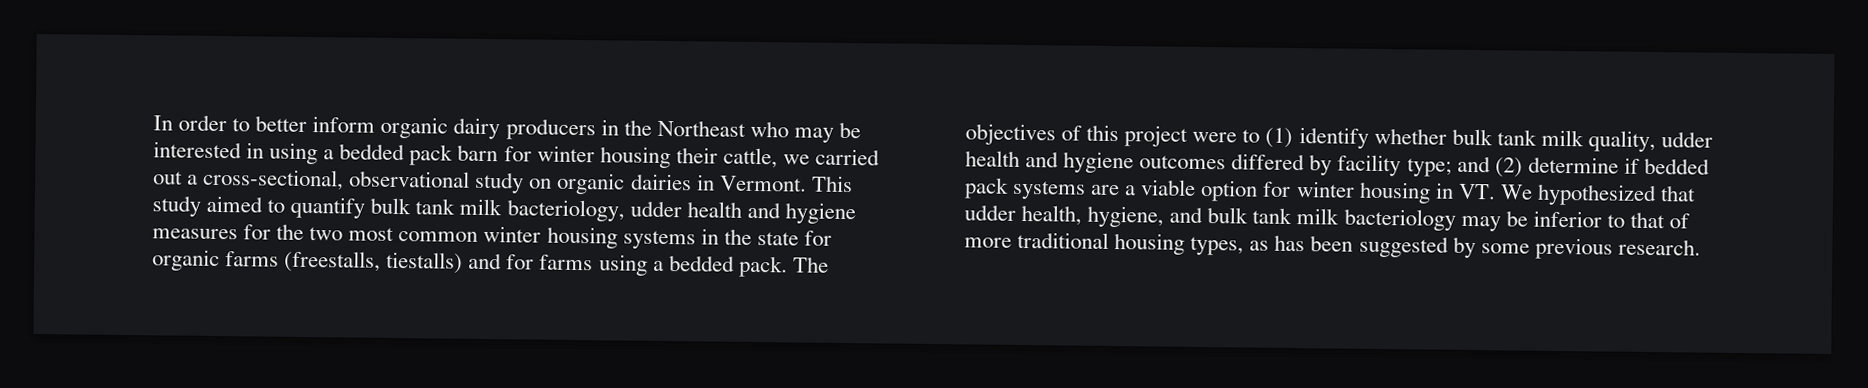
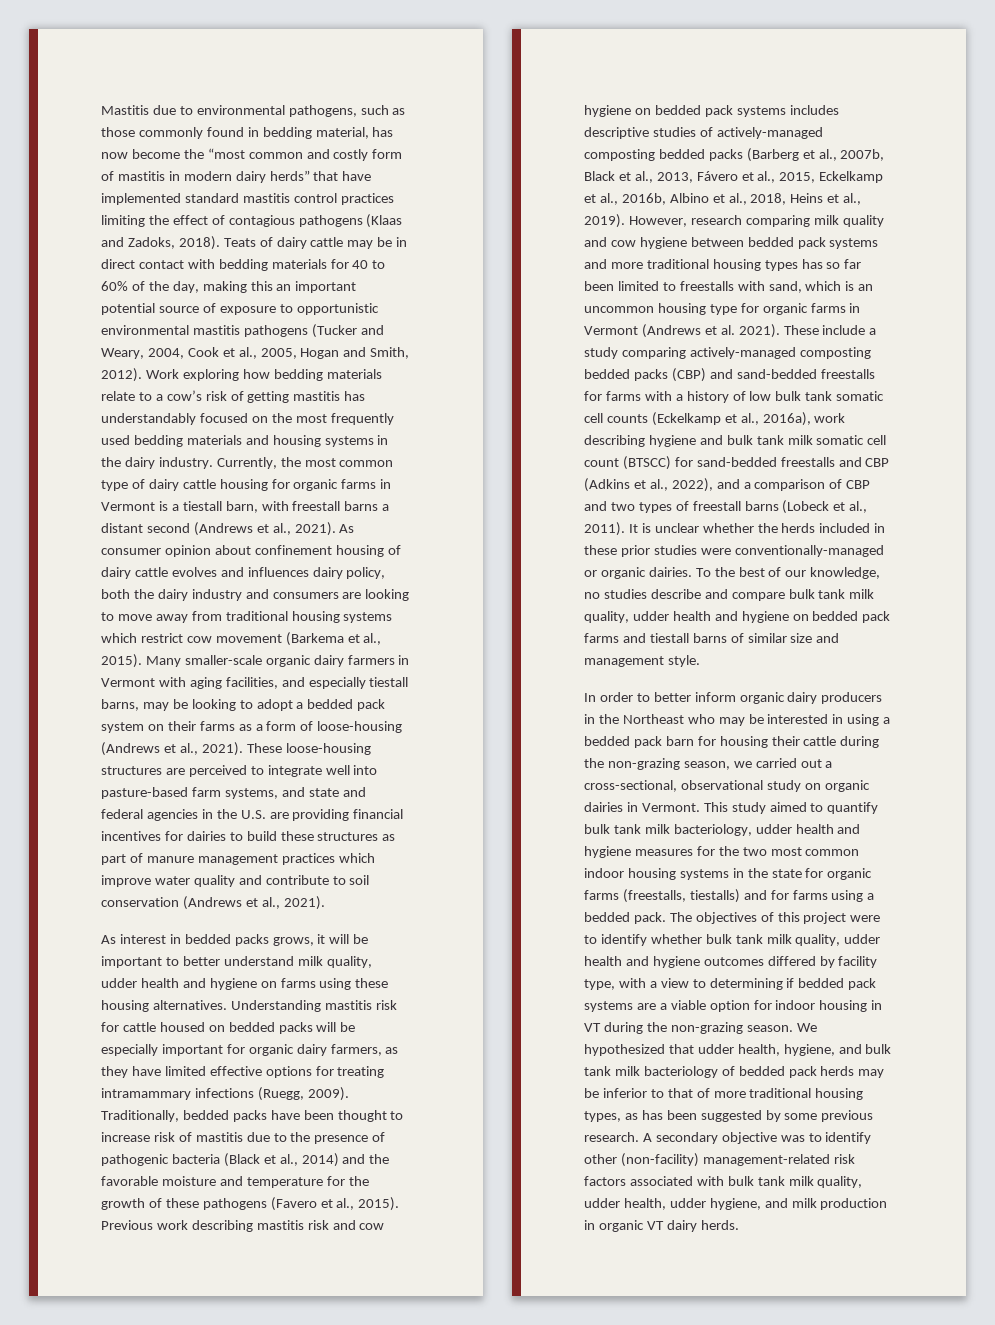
(153, 123) none -> [101,105,406,117] [101,127,394,139] [101,148,403,161] [101,170,372,183] [101,193,394,205] [101,214,403,228] [101,236,408,250] [101,259,386,271] [101,281,357,293] [101,303,379,315] [101,324,384,338] [101,347,410,359] [101,368,382,382] [101,390,366,403] [101,413,394,425] [101,435,389,447] [101,457,394,469] [101,479,392,491] [101,501,390,513] [101,522,355,536] [101,545,401,557] [101,567,386,579] [101,589,410,601] [101,611,393,623] [101,632,382,646] [101,654,410,668] [101,677,409,689] [101,699,386,711] [101,721,403,733] [101,742,371,756] [101,765,378,777] [101,787,366,799] [101,809,404,821] [101,831,396,841] [101,853,375,865] [101,875,370,887] [101,896,325,910] [101,934,369,946] [101,956,372,968] [101,978,389,990] [101,1000,397,1012] [101,1022,356,1034] [101,1044,399,1056] [101,1066,385,1078] [101,1087,349,1101] [101,1110,404,1122] [101,1132,386,1144] [101,1153,390,1167] [101,1176,369,1188] [101,1197,400,1211] [101,1220,385,1232] [584,105,839,117] [584,127,823,139] [584,148,885,162] [584,171,884,183] [584,193,862,205] [584,214,884,228] [584,237,879,249] [584,259,862,271] [584,281,874,293] [584,303,861,315] [584,324,877,338] [584,347,871,359] [584,368,875,382] [584,391,885,403] [584,412,846,426] [584,435,887,447] [584,456,890,470] [584,478,871,492] [584,500,868,514] [584,522,886,536] [584,545,884,557] [584,567,881,579] [584,589,875,601] [584,611,891,623] [584,633,840,643] [584,655,700,667] Mastitis due to environmental pathogens, such as those commonly found in bedding material, has now become the “most common and costly form of mastitis in modern dairy herds” that have implemented standard mastitis control practices limiting the effect of contagious pathogens (Klaas and Zadoks, 2018). Teats of dairy cattle may be in direct contact with bedding materials for 40 to 60% of the day, making this an important potential source of exposure to opportunistic environmental mastitis pathogens (Tucker and Weary, 2004, Cook et al., 2005, Hogan and Smith, 2012). Work exploring how bedding materials relate to a cow’s risk of getting mastitis has understandably focused on the most frequently used bedding materials and housing systems in the dairy industry. Currently, the most common type of dairy cattle housing for organic farms in Vermont is a tiestall barn, with freestall barns a distant second (Andrews et al., 2021). As consumer opinion about confinement housing of dairy cattle evolves and influences dairy policy, both the dairy industry and consumers are looking to move away from traditional housing systems which restrict cow movement (Barkema et al., 2015). Many smaller-scale organic dairy farmers in Vermont with aging facilities, and especially tiestall barns, may be looking to adopt a bedded pack system on their farms as a form of loose-housing (Andrews et al., 2021). These loose-housing structures are perceived to integrate well into pasture-based farm systems, and state and federal agencies in the U.S. are providing financial incentives for dairies to build these structures as part of manure management practices which improve water quality and contribute to soil conservation (Andrews et al., 2021). // As interest in bedded packs grows, it will be important to better understand milk quality, udder health and hygiene on farms using these housing alternatives. Understanding mastitis risk for cattle housed on bedded packs will be especially important for organic dairy farmers, as they have limited effective options for treating intramammary infections (Ruegg, 2009). Traditionally, bedded packs have been thought to increase risk of mastitis due to the presence of pathogenic bacteria (Black et al., 2014) and the favorable moisture and temperature for the growth of these pathogens (Favero et al., 2015). Previous work describing mastitis risk and cow hygiene on bedded pack systems includes descriptive studies of actively-managed composting bedded packs (Barberg et al., 2007b, Black et al., 2013, Fávero et al., 2015, Eckelkamp et al., 2016b, Albino et al., 2018, Heins et al., 2019). However, research comparing milk quality and cow hygiene between bedded pack systems and more traditional housing types has so far been limited to freestalls with sand, which is an uncommon housing type for organic farms in Vermont (Andrews et al. 2021). These include a study comparing actively-managed composting bedded packs (CBP) and sand-bedded freestalls for farms with a history of low bulk tank somatic cell counts (Eckelkamp et al., 2016a), work describing hygiene and bulk tank milk somatic cell count (BTSCC) for sand-bedded freestalls and CBP (Adkins et al., 2022), and a comparison of CBP and two types of freestall barns (Lobeck et al., 2011). It is unclear whether the herds included in these prior studies were conventionally-managed or organic dairies. To the best of our knowledge, no studies describe and compare bulk tank milk quality, udder health and hygiene on bedded pack farms and tiestall barns of similar size and management style. //
[536,145,595,163] winter -> (716, 741) none
[722,147,778,169] cattle, -> [803,736,880,748] [584,758,730,770] cattle during the non-grazing season,
[483,225,542,243] winter -> [584,868,624,878] indoor
[1265,127,1294,149] (1) -> (597, 939) none
[1406,155,1619,178] type; and (2) determine -> [584,978,783,990] type, with a view to determining
[1295,181,1355,198] winter -> [775,1000,816,1010] indoor
[1457,183,1496,200] VT. -> [584,1022,793,1034] VT during the non-grazing season.
(1456, 219) none -> [721,1066,855,1078] of bedded pack herds
(1701, 247) none -> [642,1132,872,1144] [584,1153,855,1167] [584,1176,863,1188] [584,1198,888,1210] [584,1220,739,1232] A secondary objective was to identify other (non-facility) management-related risk factors associated with bulk tank milk quality, udder health, udder hygiene, and milk production in organic VT dairy herds.

